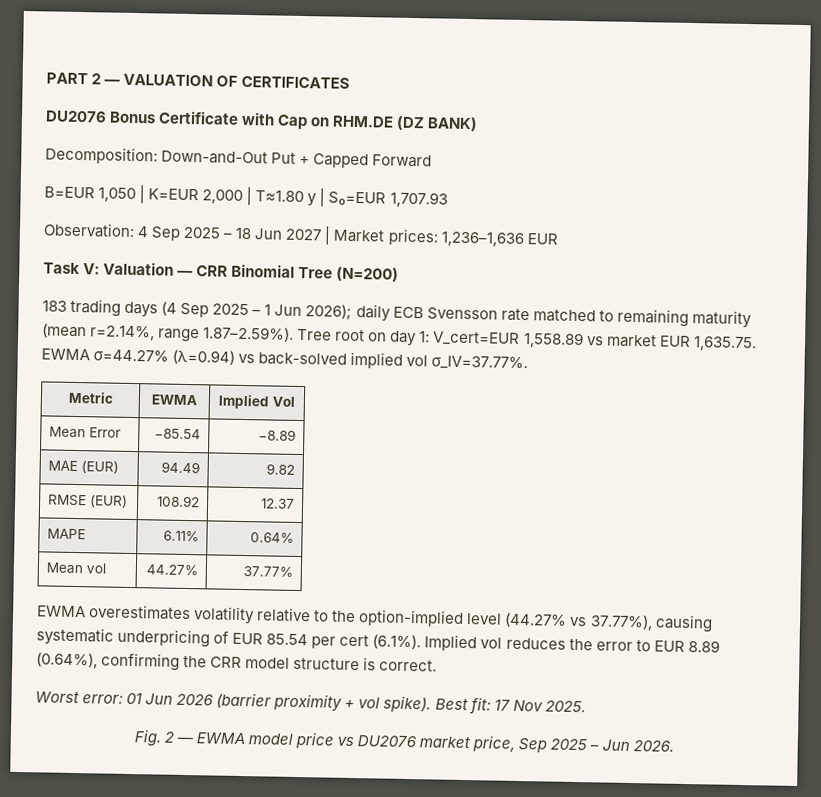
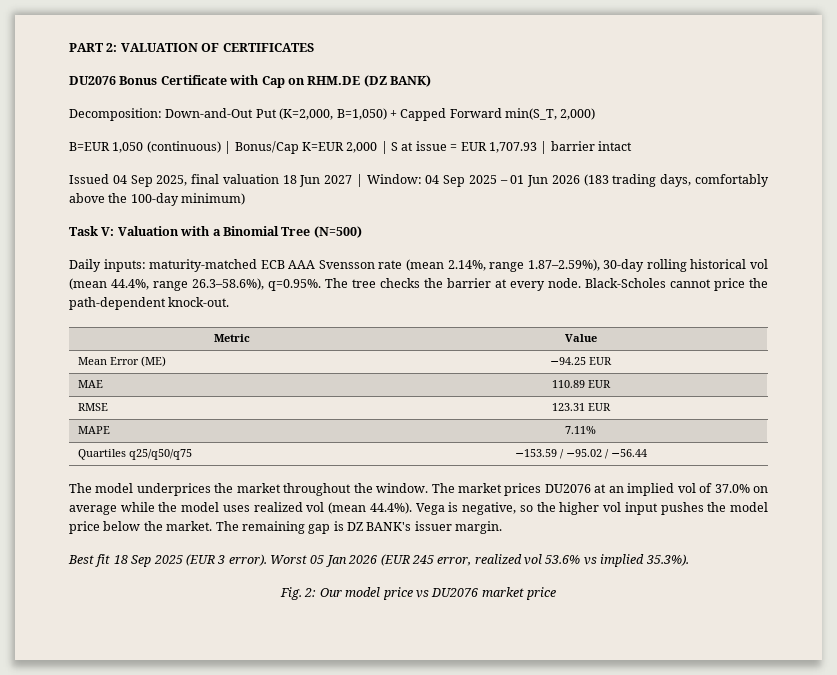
[91,73,121,85] 2 — -> [106,43,118,52] 2:
(297, 158) none -> [279,108,387,120] (K=2,000, B=1,050)
(433, 161) none -> [505,108,596,120] min(S_T, 2,000)
[139,185,448,208] [43,222,558,248] [43,261,400,282] [42,298,752,329] [42,323,757,352] [41,348,529,371] [67,391,114,404] [151,394,198,406] [218,394,296,410] [48,426,121,439] [154,428,202,440] [258,429,297,441] [47,460,119,474] [161,461,201,474] [266,463,296,475] [47,494,128,508] [157,495,201,508] [261,498,296,509] [46,528,86,540] [163,530,200,542] [250,532,295,543] [45,562,106,575] [146,564,199,576] [243,566,294,577] [37,604,713,633] [36,627,720,653] [36,652,438,672] [35,691,586,715] [133,729,245,747] | K=EUR 2,000 | T≈1.80 y | S₀=EUR 1,707.93 // Observation: 4 Sep 2025 – 18 Jun 2027 | Market prices: 1,236–1,636 EUR // Task V: Valuation — CRR Binomial Tree (N=200) // 183 trading days (4 Sep 2025 – 1 Jun 2026); daily ECB Svensson rate matched to remaining maturity (mean r=2.14%, range 1.87–2.59%). Tree root on day 1: V_cert=EUR 1,558.89 vs market EUR 1,635.75. EWMA σ=44.27% (λ=0.94) vs back-solved implied vol σ_IV=37.77%. // Metric | EWMA | Implied Vol // Mean Error | −85.54 | −8.89 // MAE (EUR) | 94.49 | 9.82 // RMSE (EUR) | 108.92 | 12.37 // MAPE | 6.11% | 0.64% // Mean vol | 44.27% | 37.77% // EWMA overestimates volatility relative to the option-implied level (44.27% vs 37.77%), causing systematic underpricing of EUR 85.54 per cert (6.1%). Implied vol reduces the error to EUR 8.89 (0.64%), confirming the CRR model structure is correct. // Worst error: 01 Jun 2026 (barrier proximity + vol spike). Best fit: 17 Nov 2025. // Fig. 2 — EWMA -> [146,141,632,154] [69,174,770,187] [69,193,246,206] [69,226,362,238] [69,259,768,272] [69,278,768,291] [69,297,230,310] [213,334,250,342] [564,334,597,342] [77,356,166,367] [550,357,612,365] [77,380,103,388] [551,380,611,388] [77,403,108,411] [551,403,611,411] [77,426,110,434] [565,426,596,434] [77,449,192,460] [514,449,647,459] [69,483,769,496] [69,502,768,515] [69,521,503,534] [68,554,689,567] [280,587,342,600] (continuous) | Bonus/Cap K=EUR 2,000 | S at issue = EUR 1,707.93 | barrier intact // Issued 04 Sep 2025, final valuation 18 Jun 2027 | Window: 04 Sep 2025 – 01 Jun 2026 (183 trading days, comfortably above the 100-day minimum) // Task V: Valuation with a Binomial Tree (N=500) // Daily inputs: maturity-matched ECB AAA Svensson rate (mean 2.14%, range 1.87–2.59%), 30-day rolling historical vol (mean 44.4%, range 26.3–58.6%), q=0.95%. The tree checks the barrier at every node. Black-Scholes cannot price the path-dependent knock-out. // Metric | Value // Mean Error (ME) | −94.25 EUR // MAE | 110.89 EUR // RMSE | 123.31 EUR // MAPE | 7.11% // Quartiles q25/q50/q75 | −153.59 / −95.02 / −56.44 // The model underprices the market throughout the window. The market prices DU2076 at an implied vol of 37.0% on average while the model uses realized vol (mean 44.4%). Vega is negative, so the higher vol input pushes the model price below the market. The remaining gap is DZ BANK's issuer margin. // Best fit 18 Sep 2025 (EUR 3 error). Worst 05 Jan 2026 (EUR 245 error, realized vol 53.6% vs implied 35.3%). // Fig. 2: Our
[472,735,675,753] price, Sep 2025 – Jun 2026. -> [526,587,556,600] price

